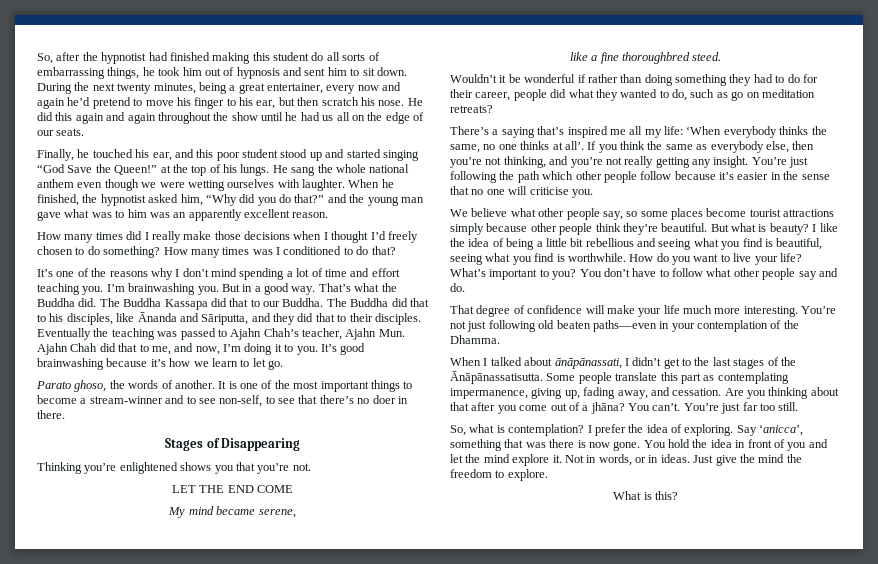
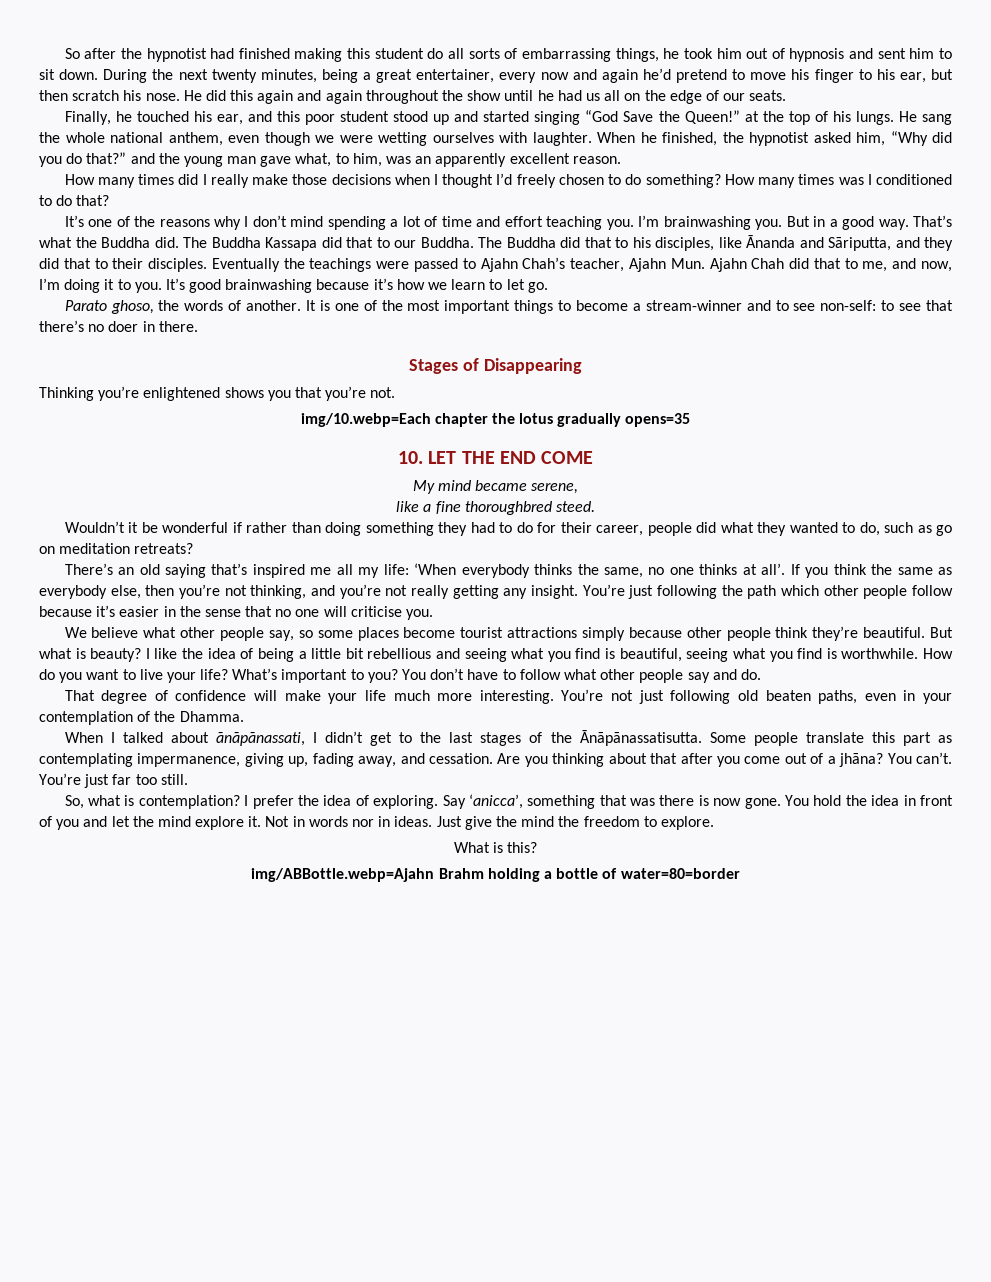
[37,53,53,64] So, -> [64,48,80,59] So
[37,179,74,188] anthem -> [168,132,223,146] anthem,
[64,209,147,218] what was to him -> [295,153,382,167] what, to him,
[111,328,178,340] teaching was -> [309,258,410,272] teachings were
[219,395,263,407] non-self, -> [820,300,877,311] non-self:
(311, 467) none -> [300,413,691,427] [397,451,423,464] img/10.webp=Each chapter the lotus gradually opens=35 // 10.
[492,129,499,135] a -> [118,564,160,575] an old
[592,320,657,332] paths—even -> [818,690,896,704] paths, even
[598,454,646,466] words, or -> [308,816,375,827] words nor
(678, 495) none -> [251,868,740,882] // img/ABBottle.webp=Ajahn Brahm holding a bottle of water=80=border

